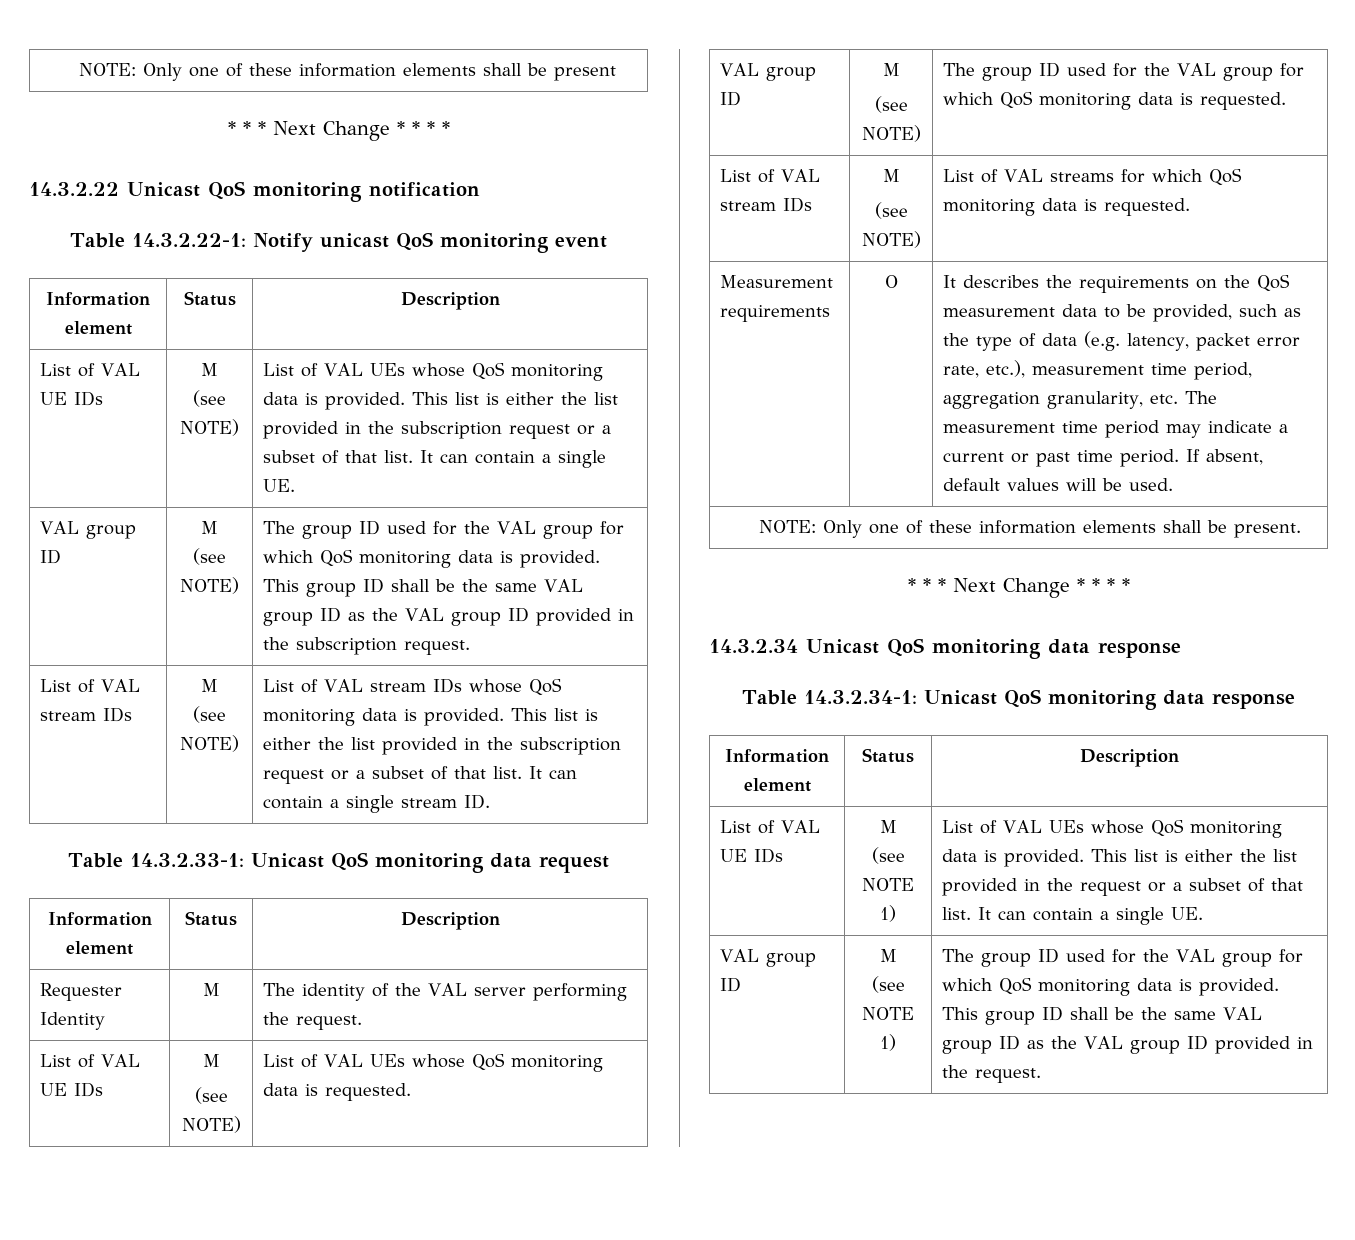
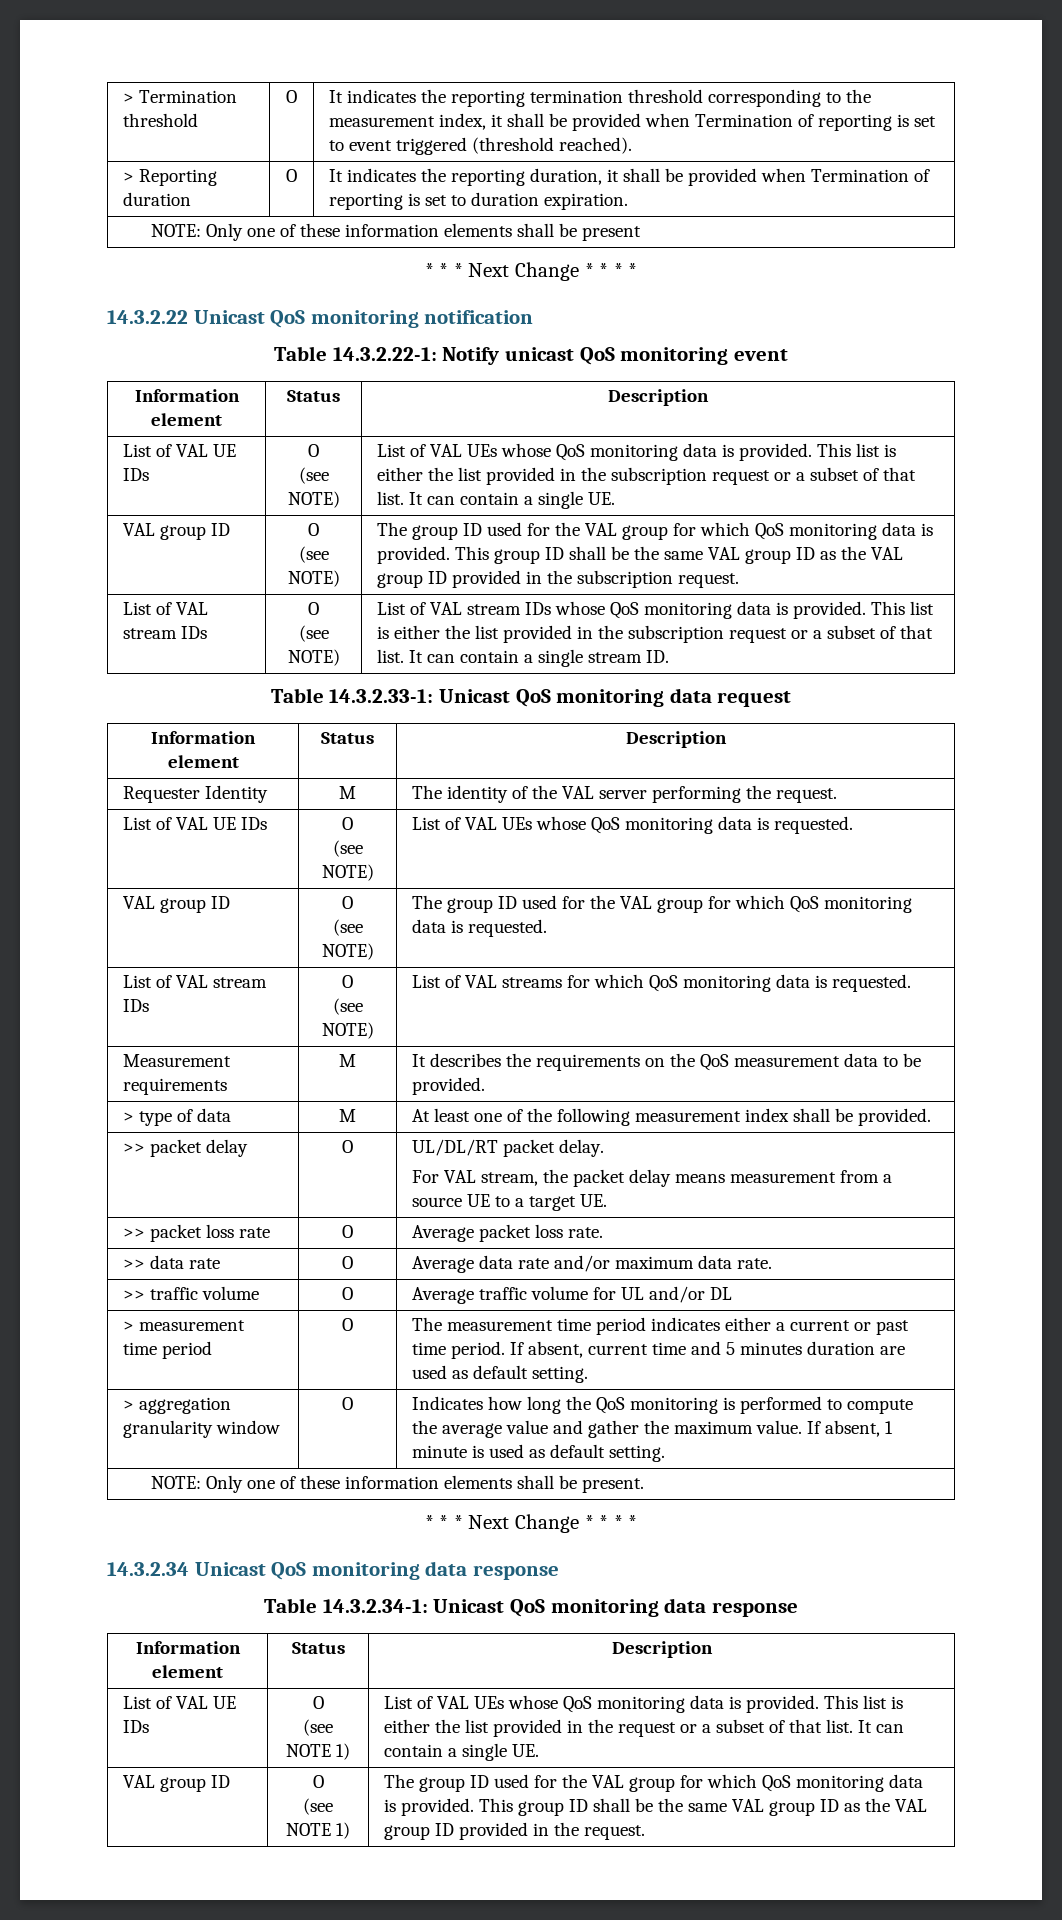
(78, 69) none -> [123,90,238,103] [123,113,199,127] [286,90,297,103] [329,89,872,107] [329,113,937,131] [329,137,633,155] [123,169,218,186] [123,192,192,206] [286,169,297,182] [329,168,931,186] [329,192,629,210] > Termination threshold | O | It indicates the reporting termination threshold corresponding to the measurement index, it shall be provided when Termination of reporting is set to event triggered (threshold reached). // > Reporting duration | O | It indicates the reporting duration, it shall be provided when Termination of reporting is set to duration expiration. //
[201,363,218,376] M -> [308,444,319,457] O
[201,521,218,534] M -> [308,523,319,536] O
[201,679,218,692] M -> [308,602,319,615] O
[202,1054,220,1067] M -> [342,817,353,830] O
[882,63,900,76] M -> [342,896,353,909] O
[882,169,900,182] M -> [342,975,353,988] O
[884,275,898,288] O -> [339,1054,356,1067] M
[1152,304,1301,322] [942,333,969,346] provided, such as the -> [412,1077,486,1095] [123,1112,135,1122] provided. // >
[1083,331,1300,351] [942,360,1252,380] [942,391,1178,409] (e.g. latency, packet error rate, etc.), measurement time period, aggregation granularity, etc. -> [339,1109,356,1122] [412,1108,932,1126] [123,1139,249,1157] [342,1140,353,1153] [412,1139,605,1157] [412,1169,893,1187] [412,1194,608,1211] [123,1224,271,1242] [342,1225,353,1238] [412,1224,604,1242] [123,1255,221,1269] [342,1256,353,1269] [412,1255,773,1273] [123,1286,260,1300] [342,1287,353,1300] [412,1286,733,1304] [123,1320,246,1331] [123,1341,213,1359] [342,1318,353,1331] | M | At least one of the following measurement index shall be provided. // >> packet delay | O | UL/DL/RT packet delay. // For VAL stream, the packet delay means measurement from a source UE to a target UE. // >> packet loss rate | O | Average packet loss rate. // >> data rate | O | Average data rate and/or maximum data rate. // >> traffic volume | O | Average traffic volume for UL and/or DL // > measurement time period | O |
[1165,420,1272,438] may indicate -> [651,1317,772,1331] indicates either
[942,478,1173,491] default values will be used. -> [588,1341,906,1355] [412,1365,589,1383] [123,1397,232,1414] [123,1420,281,1438] [342,1397,353,1410] [412,1396,914,1414] [412,1420,894,1438] [412,1444,666,1462] current time and 5 minutes duration are used as default setting. // > aggregation granularity window | O | Indicates how long the QoS monitoring is performed to compute the average value and gather the maximum value. If absent, 1 minute is used as default setting.
[879,820,897,833] M -> [312,1696,324,1709] O
[879,949,897,962] M -> [312,1775,324,1788] O

